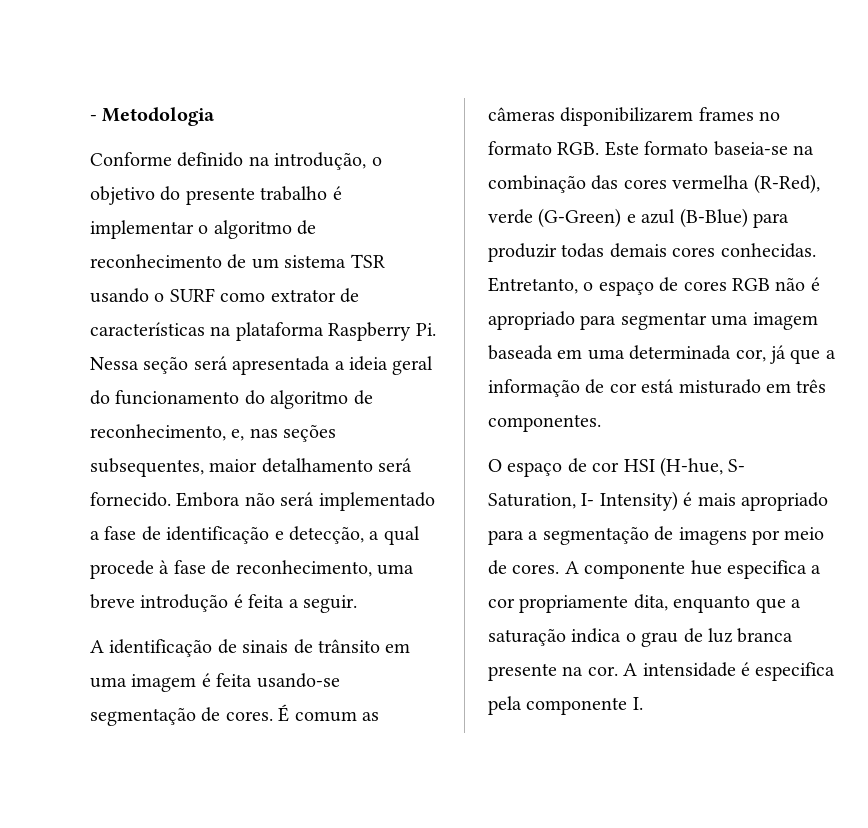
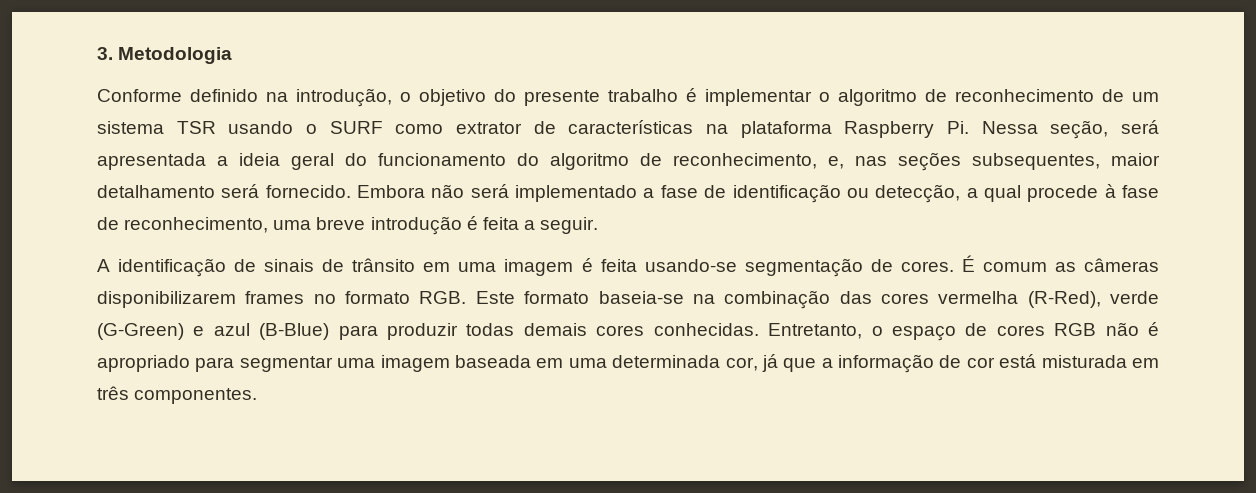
[90,115,97,121] - -> [97,47,113,60] 3.
[143,356,189,374] seção -> [1050,120,1109,139] seção,
[274,531,284,540] e -> [846,188,869,198] ou
[678,379,761,394] misturado -> [1041,355,1127,368] misturada
[488,457,746,477] [488,491,828,511] [488,526,825,545] [488,560,822,579] [488,594,801,613] [488,628,794,647] [488,662,836,681] [488,696,643,715] // O espaço de cor HSI (H-hue, S- Saturation, I- Intensity) é mais apropriado para a segmentação de imagens por meio de cores. A componente hue especifica a cor propriamente dita, enquanto que a saturação indica o grau de luz branca presente na cor. A intensidade é especifica pela componente I. -> (258, 396) none

